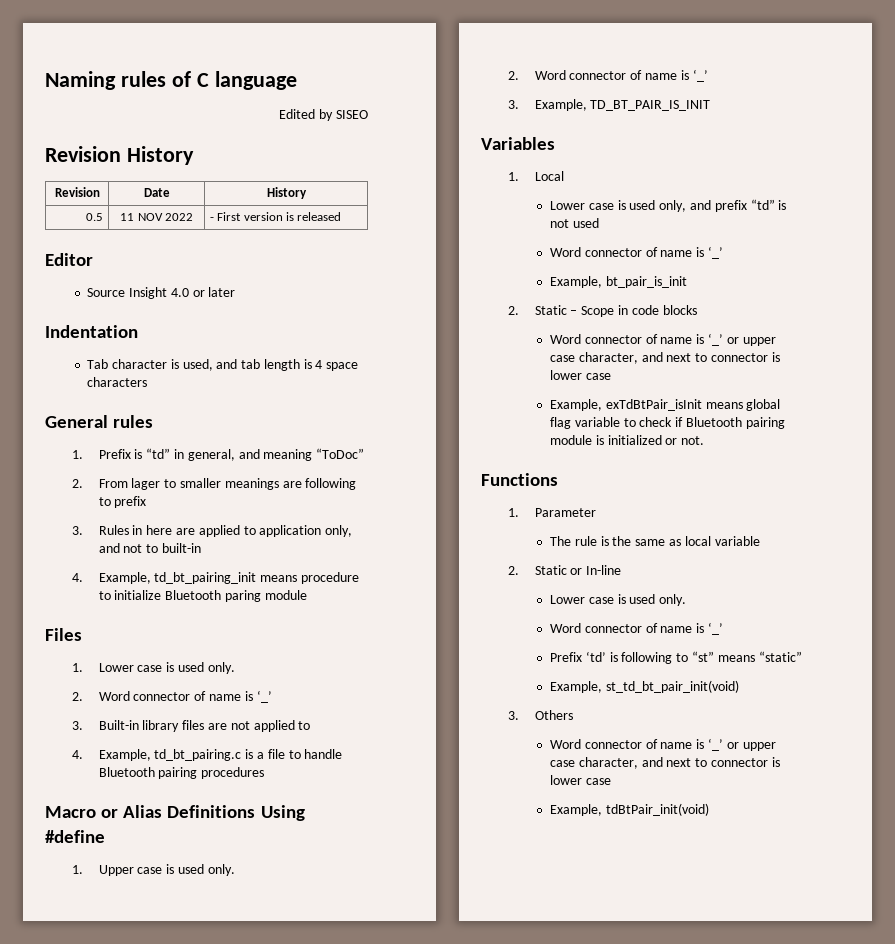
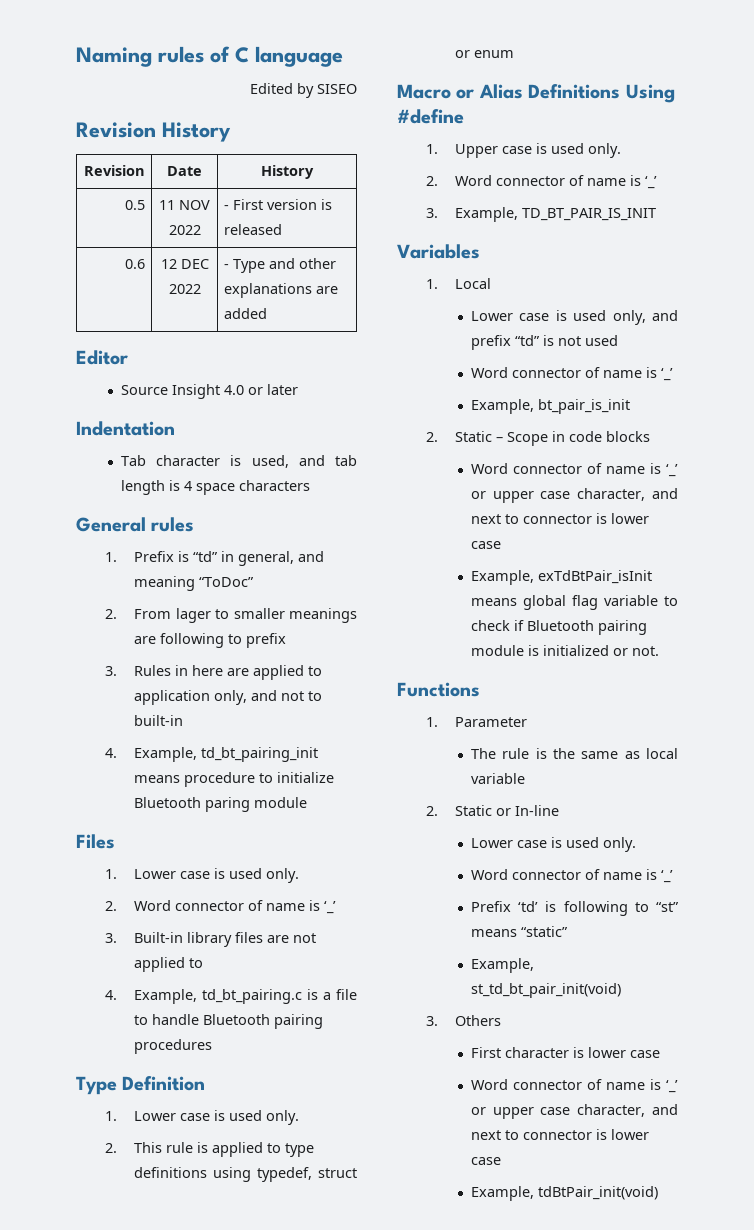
(342, 216) none -> [125,259,146,269] [160,259,209,269] [168,284,201,294] [223,258,336,273] [223,283,338,298] [223,308,267,319] // 0.6 | 12 DEC 2022 | - Type and other explanations are added
(265, 773) none -> [76,1076,206,1095] [104,1110,299,1125] [104,1142,314,1157] [133,1167,357,1182] [454,50,514,58] // Type Definition // 1. Lower case is used only. // 2. This rule is applied to type definitions using typedef, struct or enum
(573, 715) none -> [470,1047,660,1058] // First character is lower case

